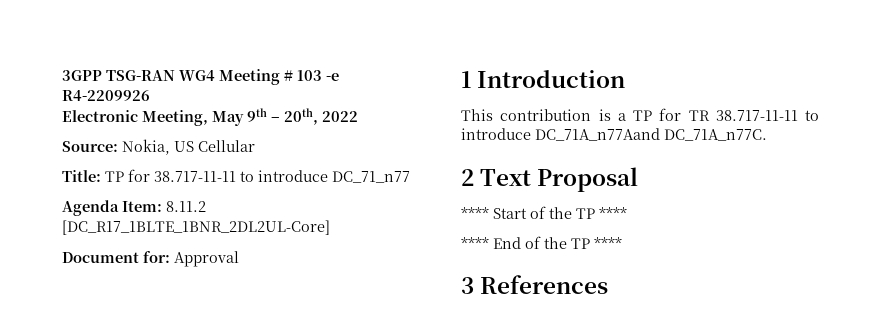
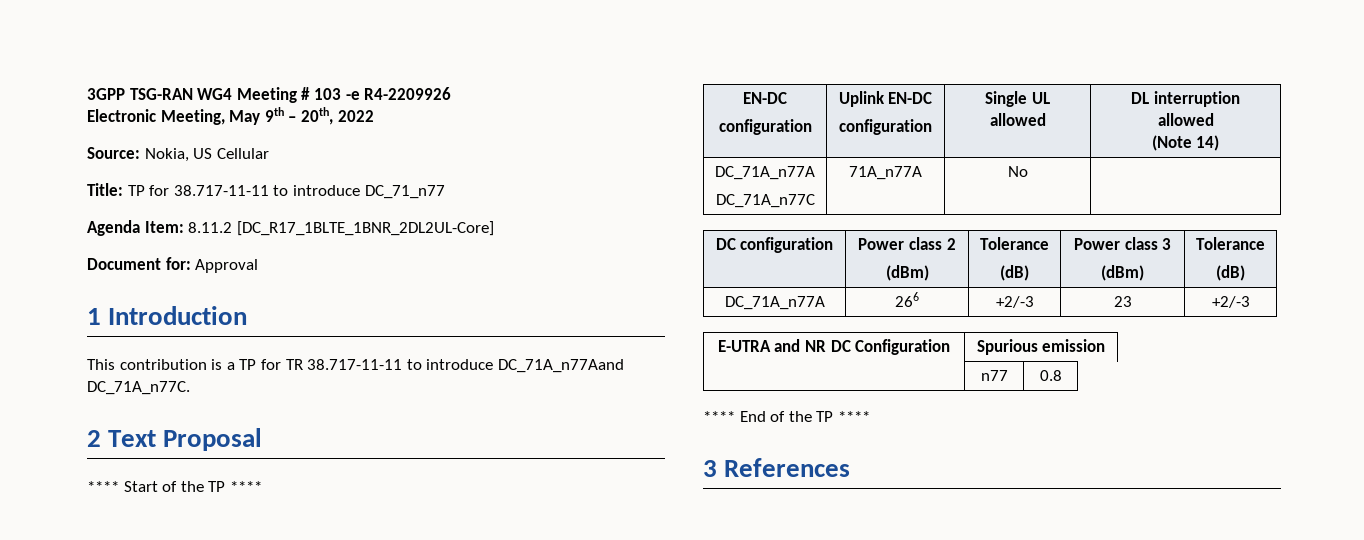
(627, 213) none -> [743,92,787,104] [718,119,812,135] [838,91,933,107] [839,119,932,135] [985,91,1050,107] [989,113,1046,126] [1131,91,1240,107] [1157,113,1214,126] [1151,135,1220,151] [715,166,815,180] [715,194,815,208] [849,166,922,180] [1007,166,1028,177] [715,237,834,253] [858,237,956,250] [885,265,929,281] [980,237,1049,250] [1000,265,1029,281] [1073,237,1172,250] [1101,265,1144,281] [1196,237,1265,250] [1216,265,1245,281] [724,296,825,310] [895,292,919,307] [995,296,1034,308] [1113,296,1132,307] [1211,296,1250,308] [717,339,951,355] [976,339,1106,355] [980,370,1008,381] [1039,370,1062,381] // EN-DC // configuration | Uplink EN-DC // configuration | Single UL allowed | DL interruption allowed // (Note 14) // DC_71A_n77A // DC_71A_n77C | 71A_n77A | No | // DC configuration | Power class 2 // (dBm) | Tolerance // (dB) | Power class 3 // (dBm) | Tolerance // (dB) // DC_71A_n77A | 266 | +2/-3 | 23 | +2/-3 // E-UTRA and NR DC Configuration | Spurious emission // | n77 | 0.8

